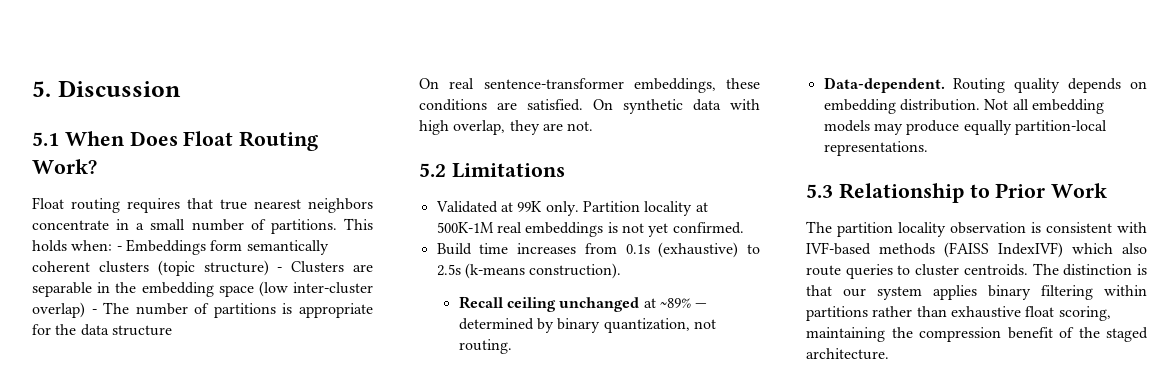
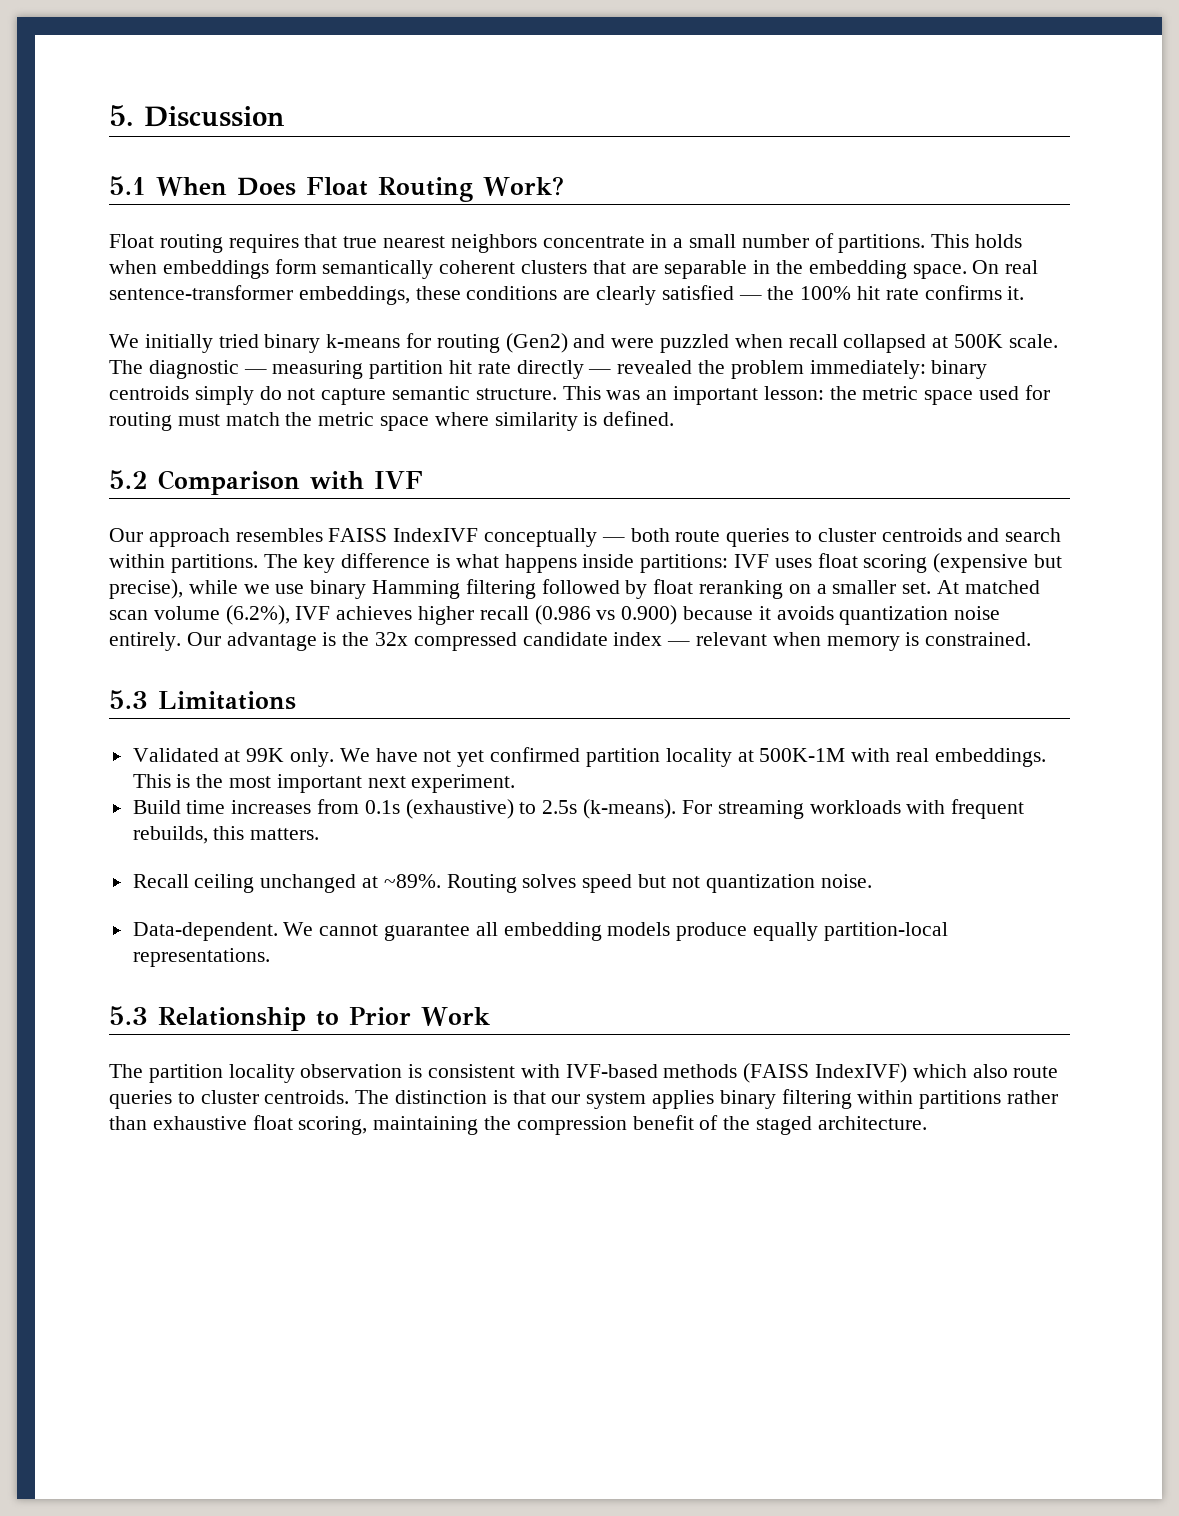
[71,239,206,255] when: - Embeddings -> [109,260,269,279] when embeddings
[157,260,345,276] (topic structure) - Clusters -> [592,260,626,274] that
[218,281,374,297] [32,302,373,318] [32,324,172,336] space (low inter-cluster overlap) - The number of partitions is appropriate for the data structure // -> [912,264,967,279] space.
[527,99,760,114] [419,120,594,135] [419,163,446,177] satisfied. On synthetic data with high overlap, they are not. // 5.2 -> [596,285,1025,305] [109,333,1058,353] [109,360,988,379] [109,385,1050,405] [109,411,675,431] [109,470,423,495] [109,528,1062,547] [109,553,1063,573] [109,579,1040,599] [109,605,1001,625] [109,632,1032,651] [109,690,148,709] clearly satisfied — the 100% hit rate confirms it. // We initially tried binary k-means for routing (Gen2) and were puzzled when recall collapsed at 500K scale. The diagnostic — measuring partition hit rate directly — revealed the problem immediately: binary centroids simply do not capture semantic structure. This was an important lesson: the metric space used for routing must match the metric space where similarity is defined. // 5.2 Comparison with IVF // Our approach resembles FAISS IndexIVF conceptually — both route queries to cluster centroids and search within partitions. The key difference is what happens inside partitions: IVF uses float scoring (expensive but precise), while we use binary Hamming filtering followed by float reranking on a smaller set. At matched scan volume (6.2%), IVF achieves higher recall (0.986 vs 0.900) because it avoids quantization noise entirely. Our advantage is the 32x compressed candidate index — relevant when memory is constrained. // 5.3
[582,201,708,216] [436,222,744,237] Partition locality at 500K-1M real embeddings is not yet confirmed. -> [339,747,1046,767] [132,774,516,793] We have not yet confirmed partition locality at 500K-1M with real embeddings. This is the most important next experiment.
[464,263,622,279] [458,296,708,312] [458,318,716,333] [458,339,512,354] [823,77,1147,93] [823,99,1009,114] (k-means construction). // Recall ceiling unchanged at ~89% — determined by binary quantization, not routing. // Data-dependent. Routing quality depends on embedding distribution. Not -> [583,799,1025,819] [132,826,320,844] [132,874,872,893] [132,922,471,941] (k-means). For streaming workloads with frequent rebuilds, this matters. // Recall ceiling unchanged at ~89%. Routing solves speed but not quantization noise. // Data-dependent. We cannot guarantee
[873,123,903,135] may -> (671, 929) none

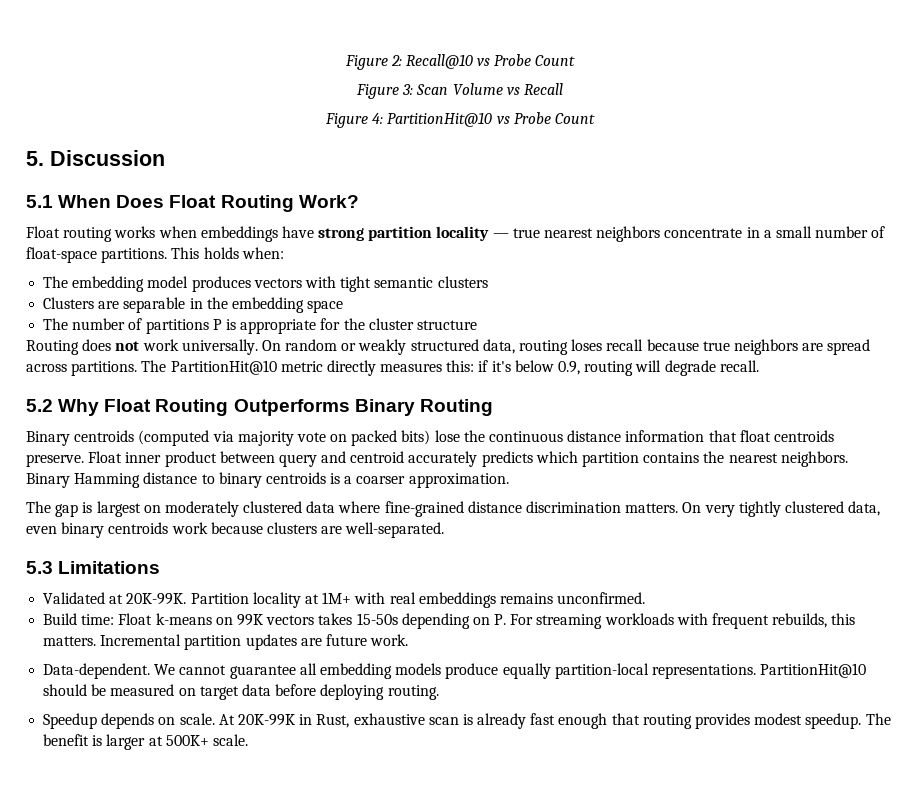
(109, 115) none -> [344,54,576,70] [356,83,563,99] [325,112,595,128] Figure 2: Recall@10 vs Probe Count // Figure 3: Scan Volume vs Recall // Figure 4: PartitionHit@10 vs Probe Count //
[228,234,338,253] requires that -> [114,226,509,242] works when embeddings have strong partition locality —
(834, 240) none -> [26,247,97,263] float-space
[109,259,626,279] when embeddings form semantically coherent clusters that -> [241,247,284,259] [43,276,488,292] [43,297,95,309] when: // The embedding model produces vectors with tight semantic clusters // Clusters
[912,260,1039,279] [109,285,1025,305] [109,333,1058,353] [109,360,988,379] [109,385,1050,405] [109,411,675,431] [109,470,423,495] [109,528,1062,547] [109,553,1063,573] [109,579,1040,599] [109,605,1001,625] [109,632,1032,651] [109,690,296,710] [132,747,660,767] space. On real sentence-transformer embeddings, these conditions are clearly satisfied — the 100% hit rate confirms it. // We initially tried binary k-means for routing (Gen2) and were puzzled when recall collapsed at 500K scale. The diagnostic — measuring partition hit rate directly — revealed the problem immediately: binary centroids simply do not capture semantic structure. This was an important lesson: the metric space used for routing must match the metric space where similarity is defined. // 5.2 Comparison with IVF // Our approach resembles FAISS IndexIVF conceptually — both route queries to cluster centroids and search within partitions. The key difference is what happens inside partitions: IVF uses float scoring (expensive but precise), while we use binary Hamming filtering followed by float reranking on a smaller set. At matched scan volume (6.2%), IVF achieves higher recall (0.986 vs 0.900) because it avoids quantization noise entirely. Our advantage is the 32x compressed candidate index — relevant when memory is constrained. // 5.3 Limitations // Validated at 99K only. We have not yet confirmed partition -> [307,300,344,313] [43,318,477,334] [26,339,871,355] [26,360,759,376] [26,399,493,416] [26,430,834,446] [26,451,848,467] [26,472,509,488] [26,501,881,517] [26,522,445,538] [26,561,161,574] [43,592,249,605] space // The number of partitions P is appropriate for the cluster structure // Routing does not work universally. On random or weakly structured data, routing loses recall because true neighbors are spread across partitions. The PartitionHit@10 metric directly measures this: if it's below 0.9, routing will degrade recall. // 5.2 Why Float Routing Outperforms Binary Routing // Binary centroids (computed via majority vote on packed bits) lose the continuous distance information that float centroids preserve. Float inner product between query and centroid accurately predicts which partition contains the nearest neighbors. Binary Hamming distance to binary centroids is a coarser approximation. // The gap is largest on moderately clustered data where fine-grained distance discrimination matters. On very tightly clustered data, even binary centroids work because clusters are well-separated. // 5.3 Limitations // Validated at 20K-99K. Partition
[759,748,846,762] 500K-1M -> [322,592,352,604] 1M+
[934,748,1046,767] [132,774,516,793] [132,799,677,819] embeddings. This is the most important next experiment. // Build time increases from 0.1s (exhaustive) to 2.5s (k-means). -> [418,592,646,608] [43,613,507,629] embeddings remains unconfirmed. // Build time: Float k-means on 99K vectors takes 15-50s depending on P.
[132,874,872,893] // Recall ceiling unchanged at ~89%. Routing solves speed but not quantization noise. -> [100,634,409,650] Incremental partition updates are future work.
[109,1006,490,1031] [109,1063,1059,1083] [109,1089,1059,1109] [109,1115,927,1135] // 5.3 Relationship to Prior Work // The partition locality observation is consistent with IVF-based methods (FAISS IndexIVF) which also route queries to cluster centroids. The distinction is that our system applies binary filtering within partitions rather than exhaustive float scoring, maintaining the compression benefit of the staged architecture. -> [760,663,867,678] [43,684,439,700] [43,713,891,729] [43,734,248,750] PartitionHit@10 should be measured on target data before deploying routing. // Speedup depends on scale. At 20K-99K in Rust, exhaustive scan is already fast enough that routing provides modest speedup. The benefit is larger at 500K+ scale.

